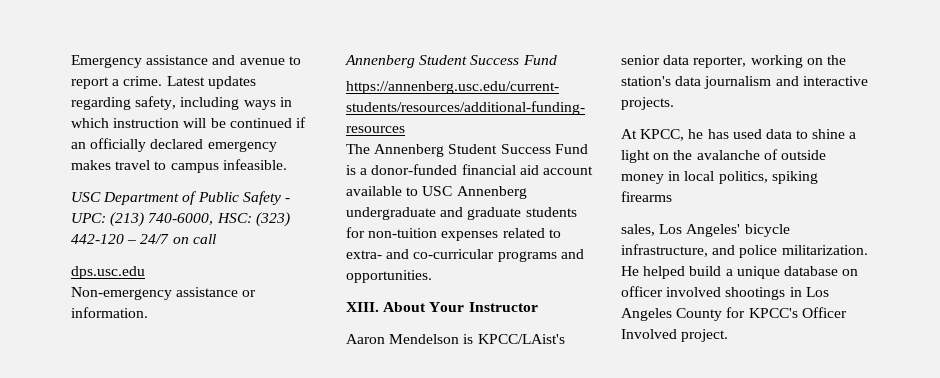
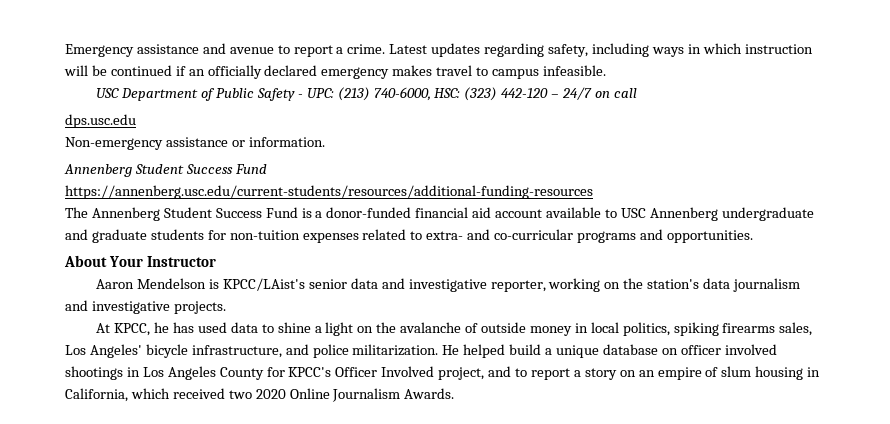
[346,302,379,312] XIII. -> (753, 236) none
(690, 60) none -> [381,278,487,292] and investigative
[802,76,868,86] interactive -> [91,301,170,314] investigative
(672, 196) // -> (776, 328) none
[681,329,729,342] project. -> [438,366,821,380] [65,388,455,402] project, and to report a story on an empire of slum housing in California, which received two 2020 Online Journalism Awards.

